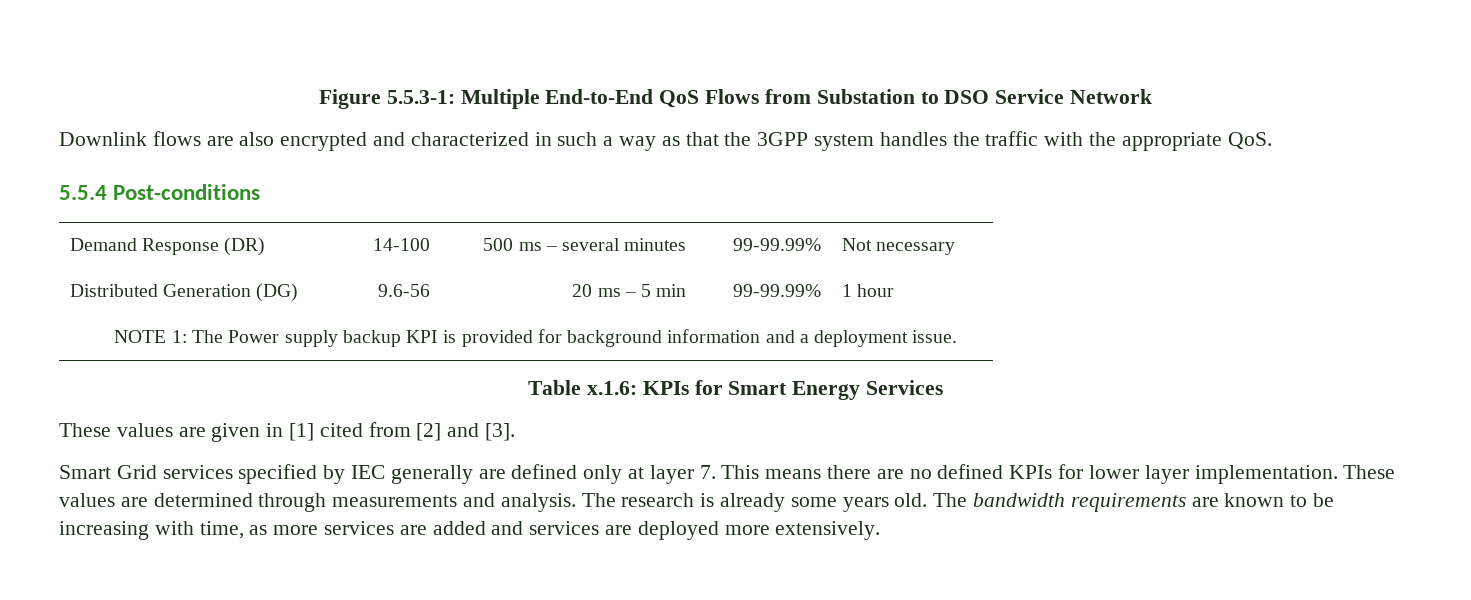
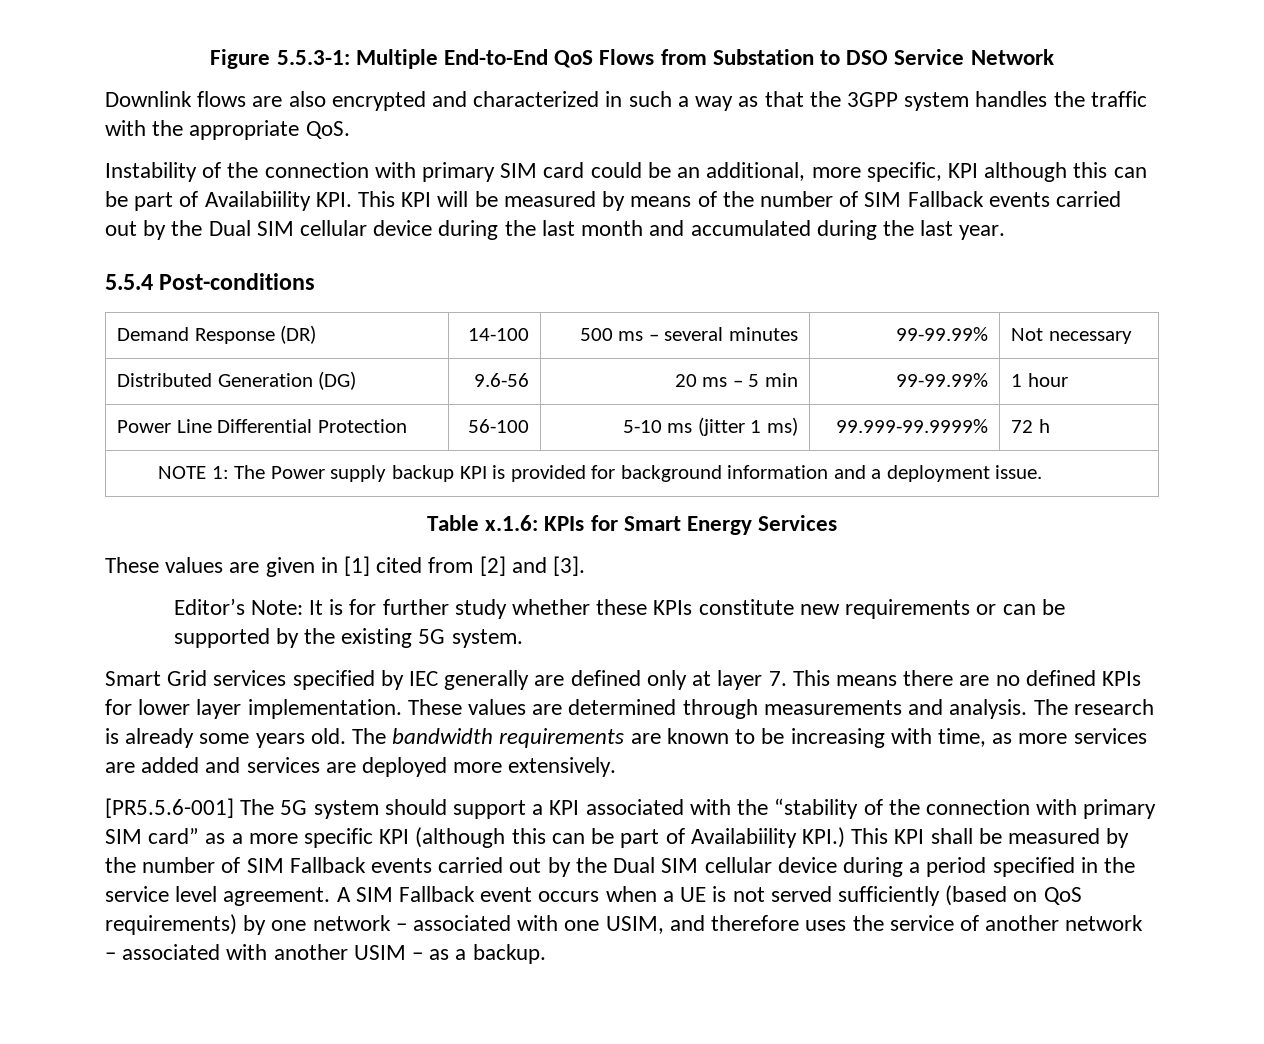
(1272, 140) none -> [105,162,1147,182] [105,191,1121,211] [105,220,1006,240] // Instability of the connection with primary SIM card could be an additional, more specific, KPI although this can be part of Availabiility KPI. This KPI will be measured by means of the number of SIM Fallback events carried out by the Dual SIM cellular device during the last month and accumulated during the last year.
(894, 290) none -> [117,419,407,433] [467,419,529,433] [622,417,798,436] [835,419,988,433] [1011,419,1050,433] // Power Line Differential Protection | 56-100 | 5-10 ms (jitter 1 ms) | 99.999-99.9999% | 72 h
(516, 432) none -> [173,598,1065,619] [173,628,523,648] // Editor’s Note: It is for further study whether these KPIs constitute new requirements or can be supported by the existing 5G system.
(881, 530) none -> [105,798,1157,819] [105,827,1130,848] [105,857,1135,877] [105,885,1082,906] [105,914,1144,935] [105,944,546,964] // [PR5.5.6-001] The 5G system should support a KPI associated with the “stability of the connection with primary SIM card” as a more specific KPI (although this can be part of Availabiility KPI.) This KPI shall be measured by the number of SIM Fallback events carried out by the Dual SIM cellular device during a period specified in the service level agreement. A SIM Fallback event occurs when a UE is not served sufficiently (based on QoS requirements) by one network – associated with one USIM, and therefore uses the service of another network – associated with another USIM – as a backup.

